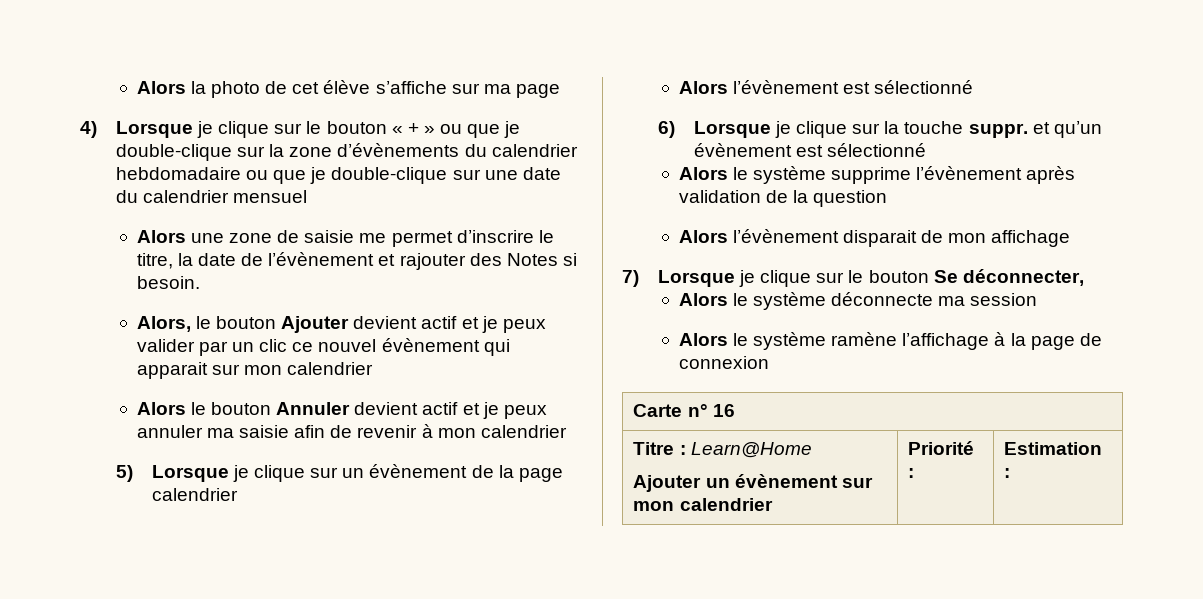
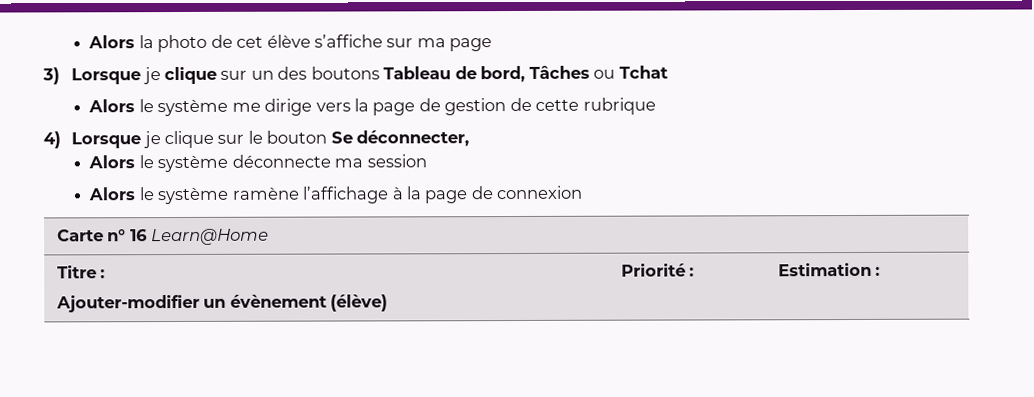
[80,121,521,138] [115,143,578,161] [115,167,561,184] [115,190,308,203] [136,230,554,247] [136,252,577,270] [136,276,200,289] [136,316,546,333] [136,338,510,356] [136,362,374,379] [136,402,547,419] [136,424,567,438] [115,464,563,482] [151,488,238,501] [678,80,974,94] [657,121,1102,138] [693,143,927,157] [678,166,1076,184] [678,190,888,207] [678,229,1071,247] [622,270,639,287] 4) Lorsque je clique sur le bouton « + » ou que je double-clique sur la zone d’évènements du calendrier hebdomadaire ou que je double-clique sur une date du calendrier mensuel // Alors une zone de saisie me permet d’inscrire le titre, la date de l’évènement et rajouter des Notes si besoin. // Alors, le bouton Ajouter devient actif et je peux valider par un clic ce nouvel évènement qui apparait sur mon calendrier // Alors le bouton Annuler devient actif et je peux annuler ma saisie afin de revenir à mon calendrier // 5) Lorsque je clique sur un évènement de la page calendrier // Alors l’évènement est sélectionné // 6) Lorsque je clique sur la touche suppr. et qu’un évènement est sélectionné // Alors le système supprime l’évènement après validation de la question // Alors l’évènement disparait de mon affichage // 7) -> [42,65,668,85] [88,97,656,117] [43,131,61,149] 3) Lorsque je clique sur un des boutons Tableau de bord, Tâches ou Tchat // Alors le système me dirige vers la page de gestion de cette rubrique // 4)
(735, 410) none -> [151,228,270,246] Learn@Home
[690,442,812,458] [633,474,873,492] [633,498,773,511] Learn@Home // Ajouter un évènement sur mon calendrier -> [55,294,389,313] // Ajouter-modifier un évènement (élève)

